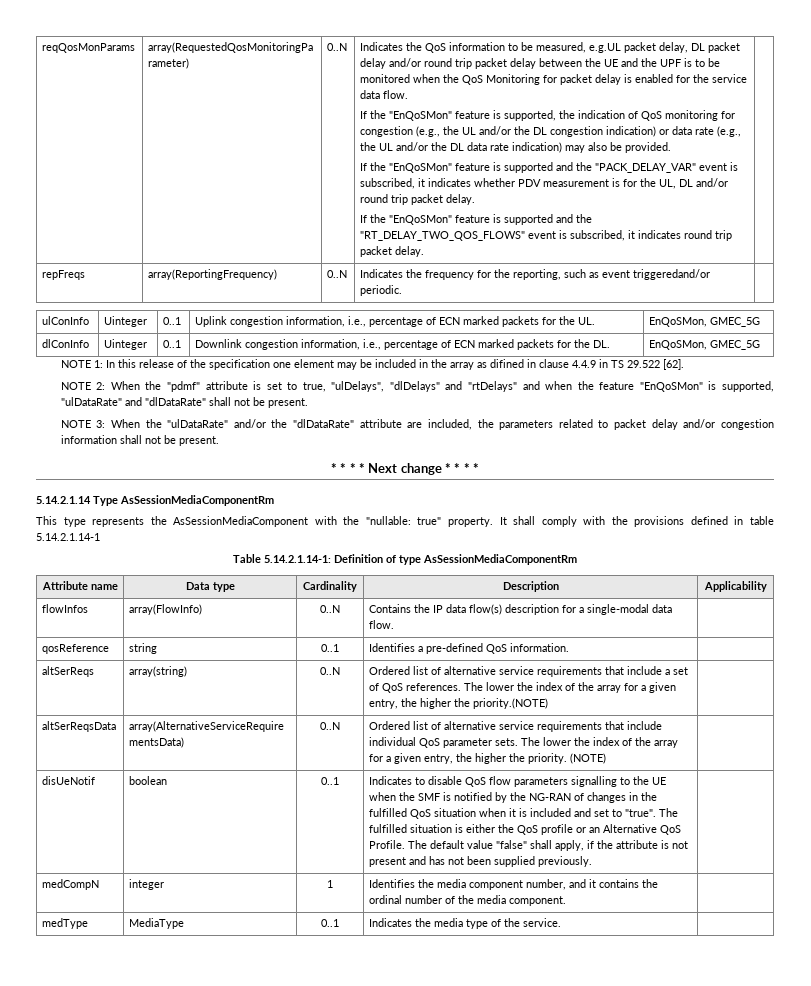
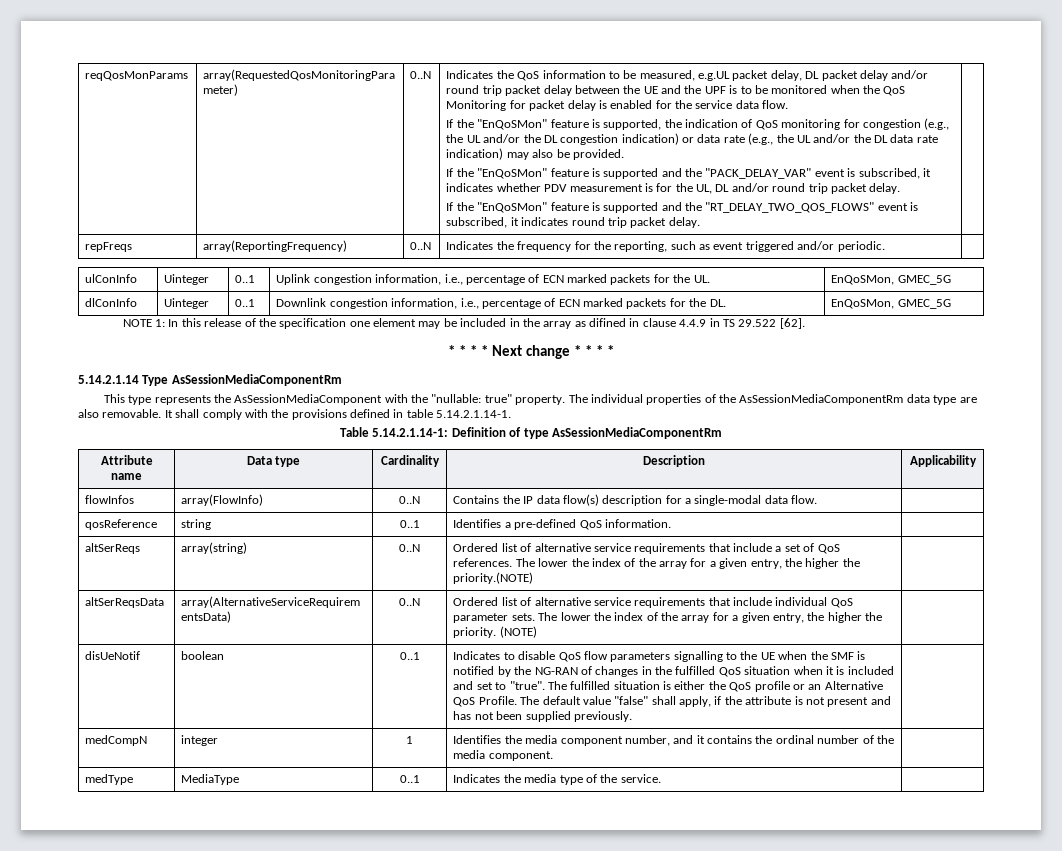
[633,269,711,280] triggeredand/or -> [745,241,835,252] triggered and/or
[60,381,774,392] [60,397,308,408] [60,419,774,430] [60,435,219,446] // NOTE 2: When the "pdmf" attribute is set to true, "ulDelays", "dlDelays" and "rtDelays" and when the feature "EnQoSMon" is supported, "ulDataRate" and "dlDataRate" shall not be present. // NOTE 3: When the "ulDataRate" and/or the "dlDataRate" attribute are included, the parameters related to packet delay and/or congestion information shall not be present. -> (805, 323) none
(493, 522) none -> [568,394,977,405] [78,409,162,418] The individual properties of the AsSessionMediaComponentRm data type are also removable.
[36,533,100,541] 5.14.2.1.14-1 -> [436,410,512,418] 5.14.2.1.14-1.

